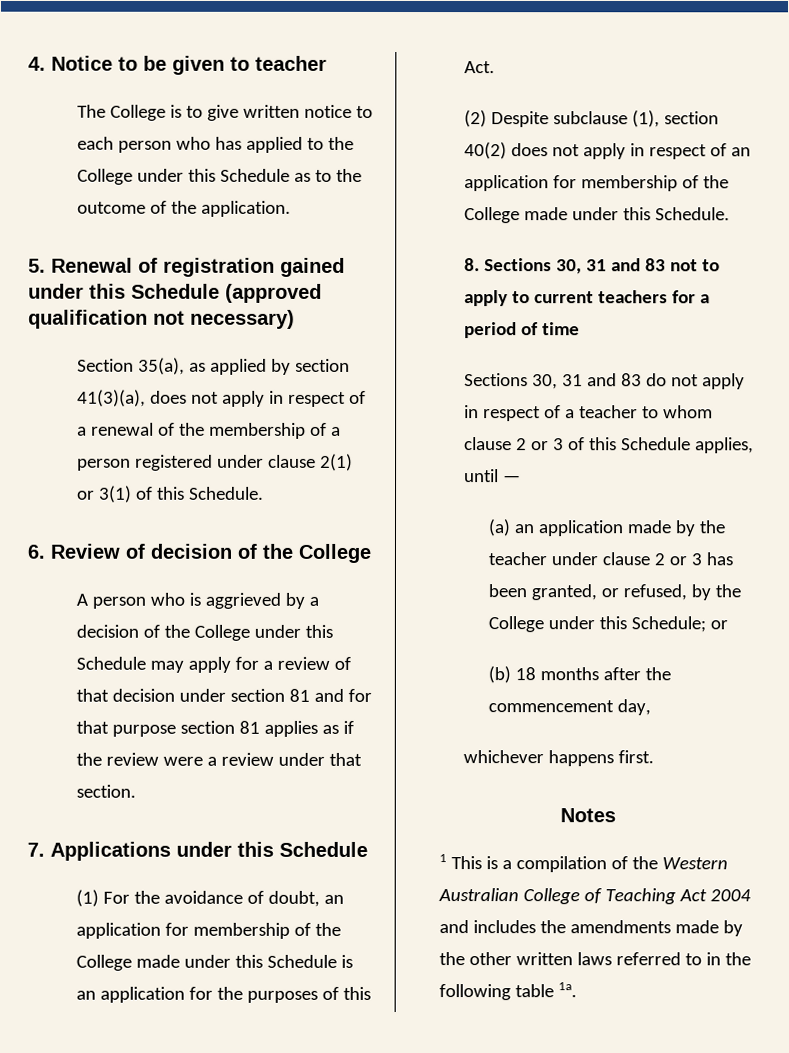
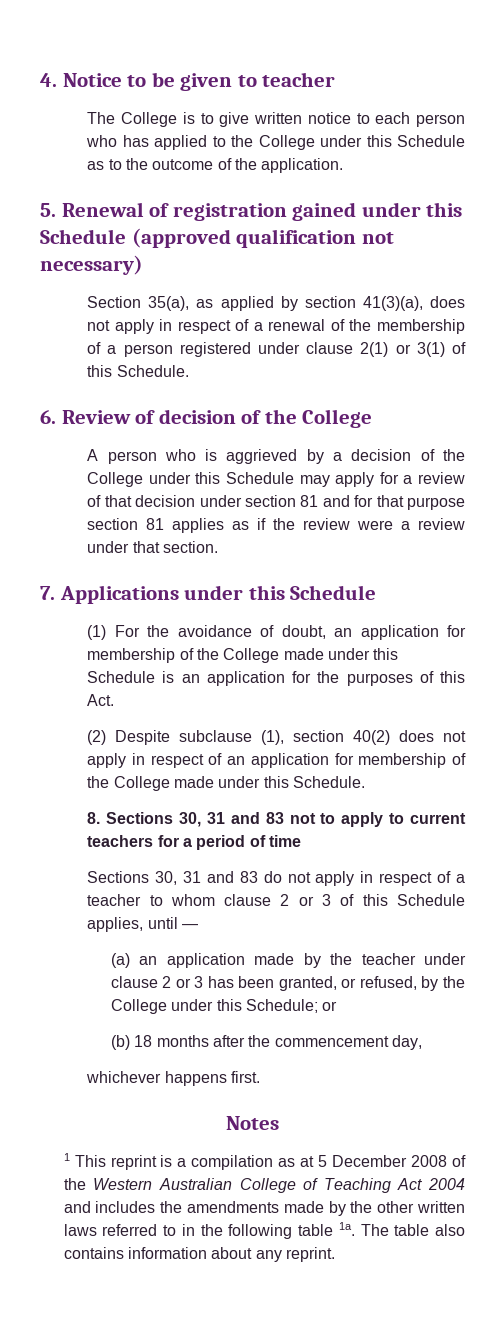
(482, 863) none -> [110,1155,157,1170] reprint
(607, 864) none -> [278,1155,448,1167] as at 5 December 2008
(577, 990) none -> [360,1224,465,1236] [63,1247,335,1262] The table also contains information about any reprint.

